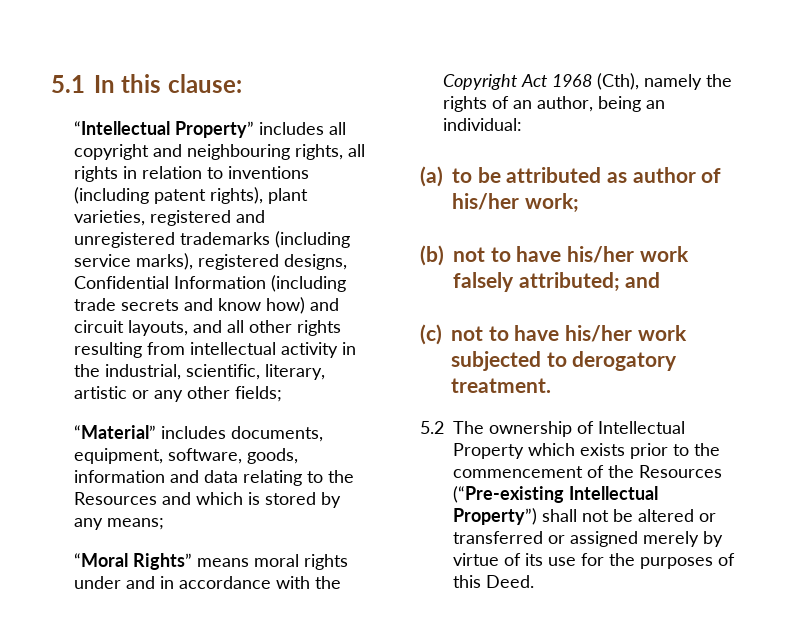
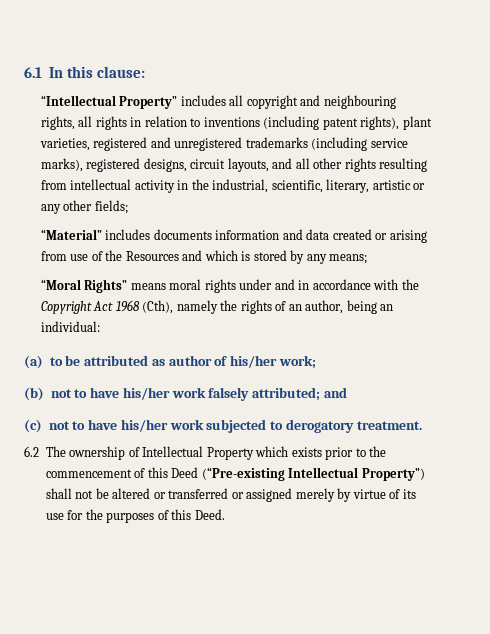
[51,75,85,93] 5.1 -> [24,67,42,78] 6.1
[74,275,347,292] [74,297,340,314] Confidential Information (including trade secrets and know how) and -> (187, 165) none
[231,426,324,442] [74,448,299,464] [74,470,324,486] documents, equipment, software, goods, information and data relating to -> [153,229,427,243] [40,251,103,261] documents information and data created or arising from use of
[420,421,444,434] 5.2 -> [24,446,39,457] 6.2
[608,465,722,478] the Resources -> [147,467,199,478] this Deed

